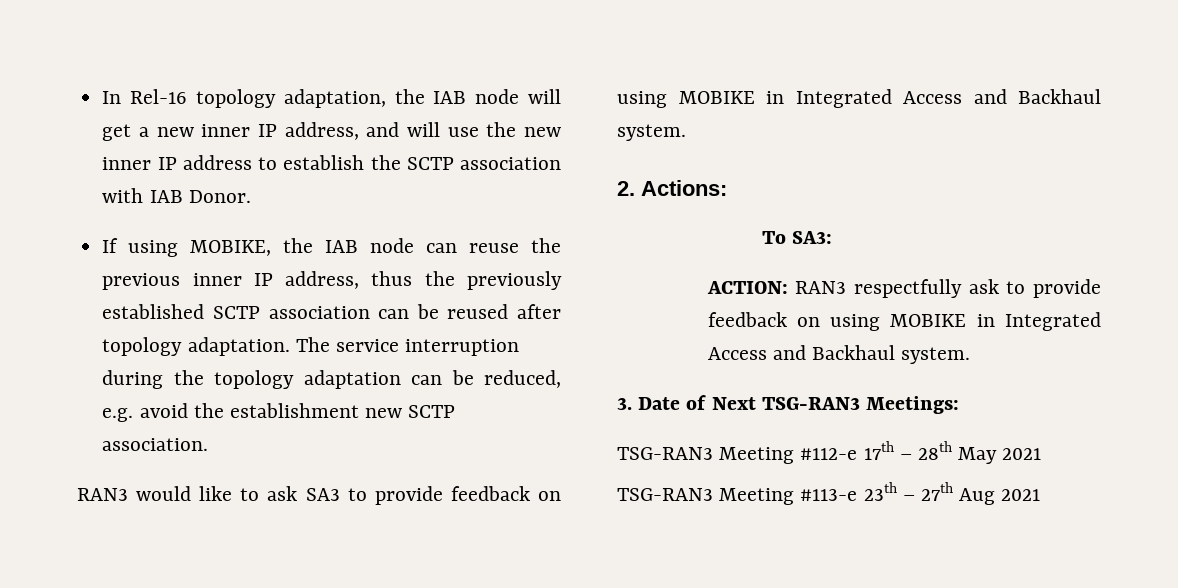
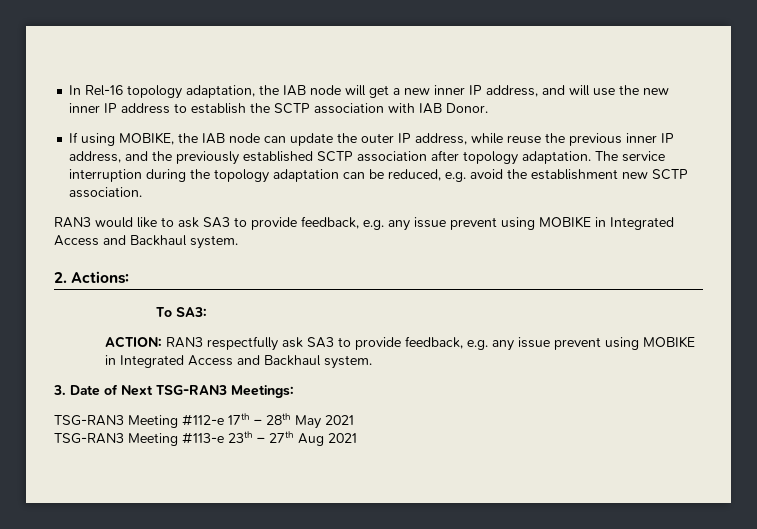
(458, 248) none -> [290,133,504,146] update the outer IP address, while
[371,271,413,286] thus -> [125,151,149,161] and
[378,304,509,319] can be reused -> (428, 156) none
[450,486,561,501] feedback on -> [301,216,497,231] feedback, e.g. any issue prevent
[1006,279,1101,298] [707,312,820,327] to provide feedback on -> [306,336,601,351] SA3 to provide feedback, e.g. any issue prevent

